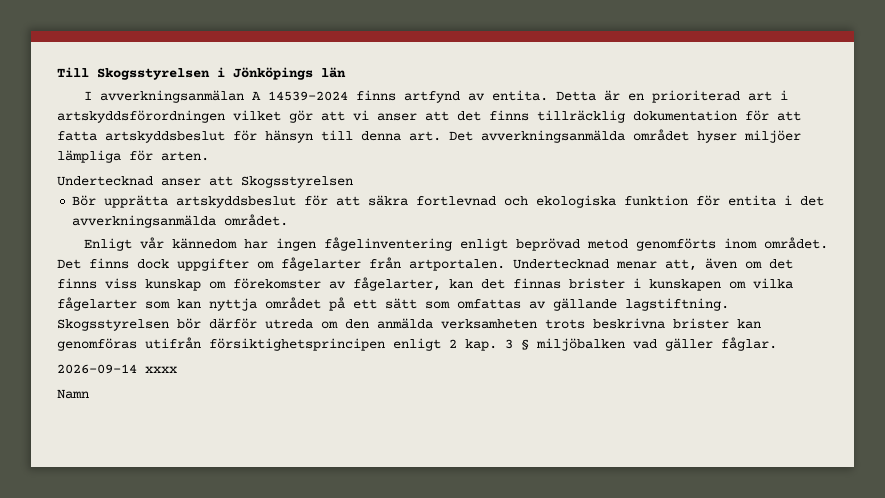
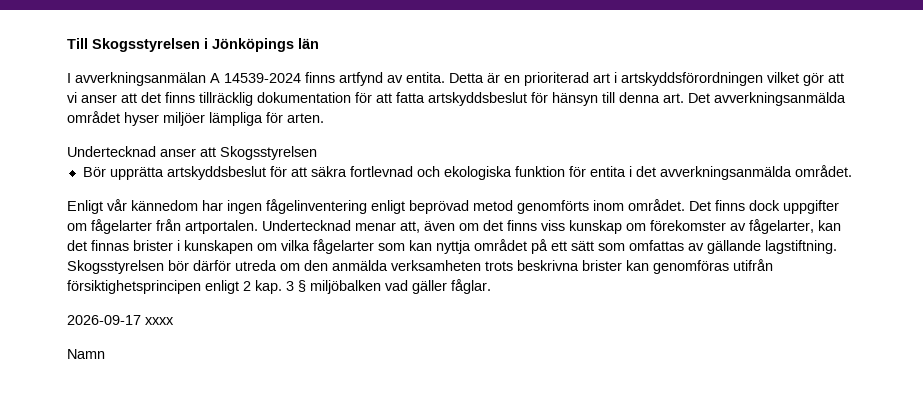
[57,364,137,374] 2026-09-14 -> [67,315,141,325] 2026-09-17

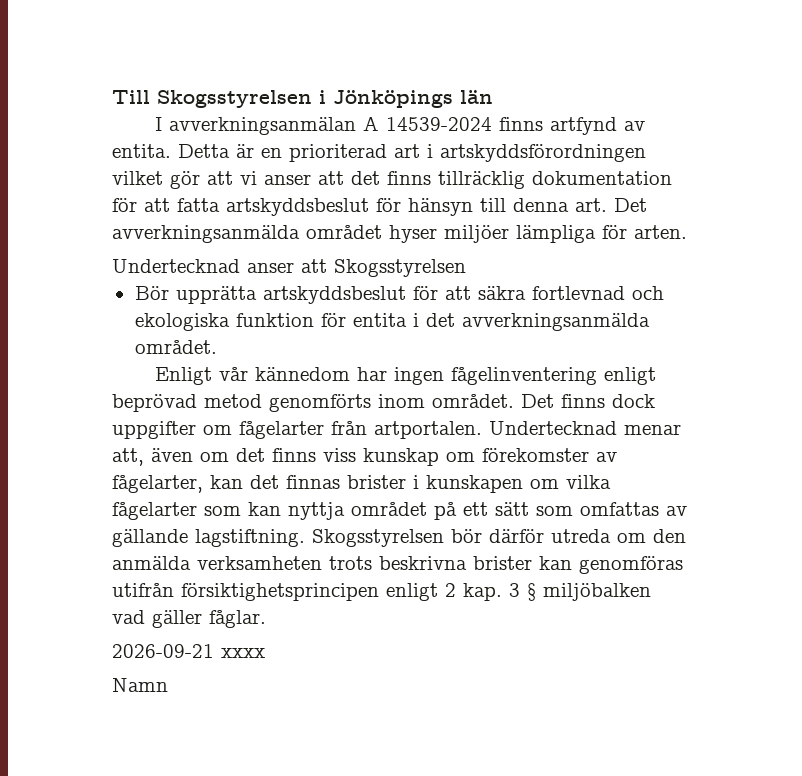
[67,315,141,325] 2026-09-17 -> [112,644,214,658] 2026-09-21

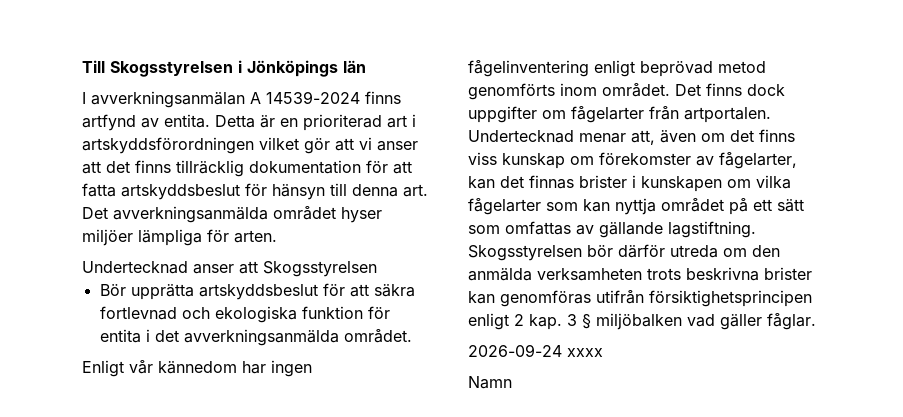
[112,644,214,658] 2026-09-21 -> [468,344,562,357] 2026-09-24

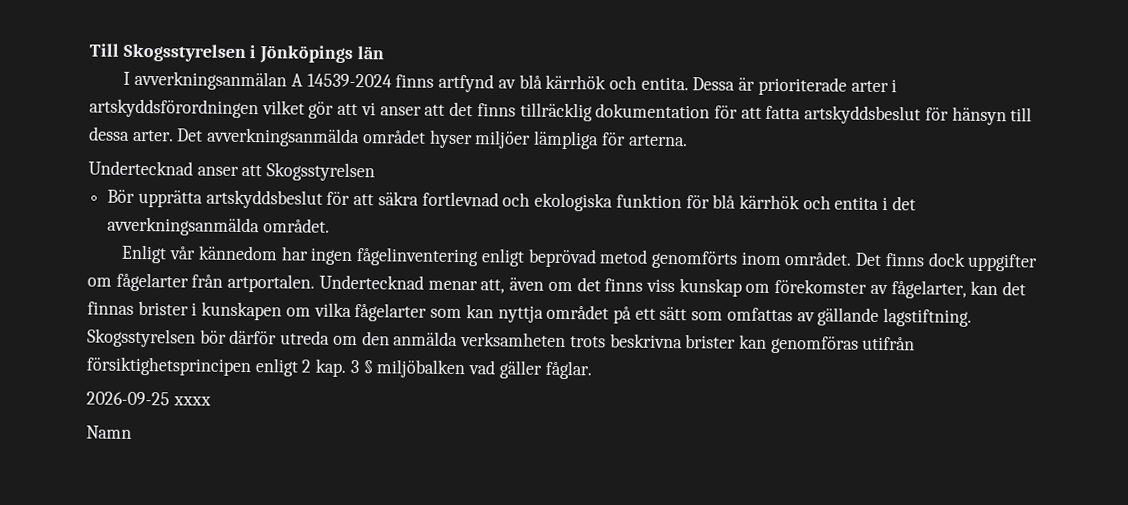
[164,114,407,131] entita. Detta är en prioriterad art -> [518,74,889,96] blå kärrhök och entita. Dessa är prioriterade arter
[352,184,428,197] denna art. -> [89,126,174,142] dessa arter.
[234,230,277,243] arten. -> [628,134,688,147] arterna.
(390, 312) none -> [712,194,831,210] blå kärrhök och
[468,344,562,357] 2026-09-24 -> [86,391,170,406] 2026-09-25

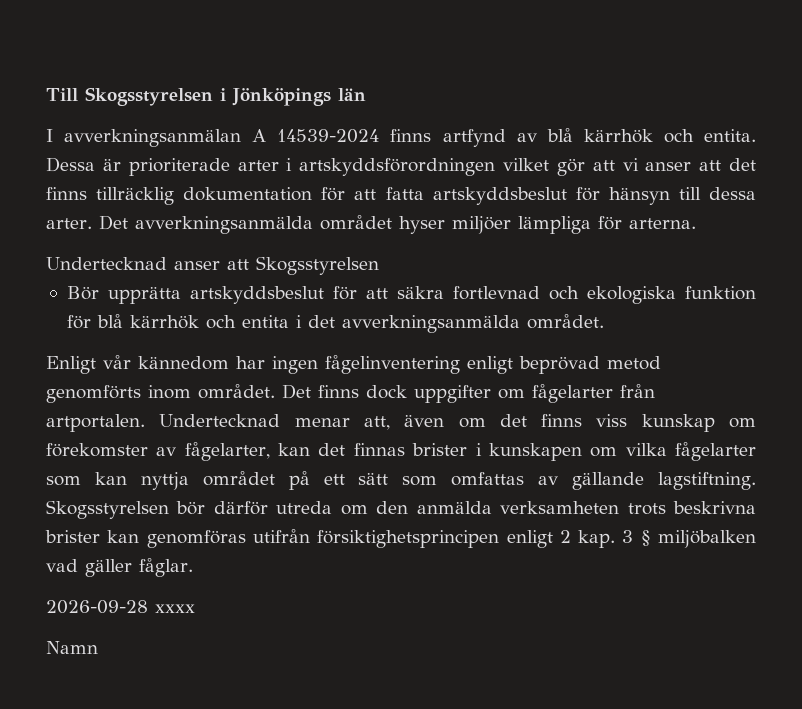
[86,391,170,406] 2026-09-25 -> [46,600,148,614] 2026-09-28

